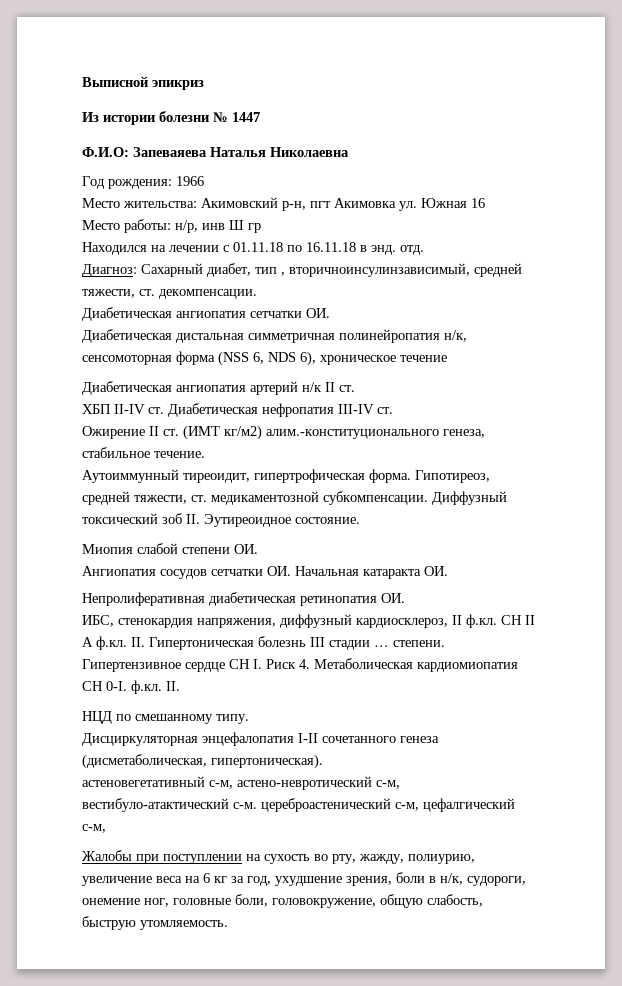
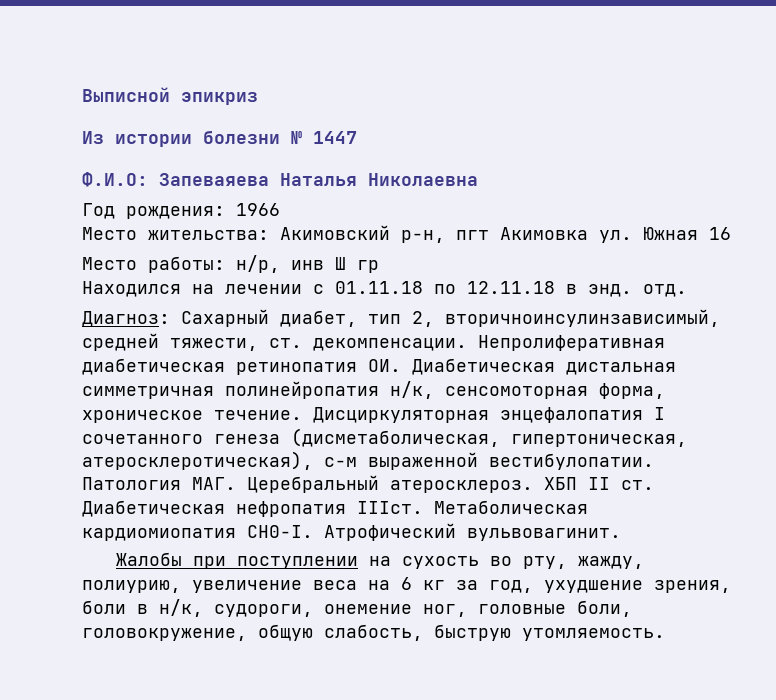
[306,242,356,252] 16.11.18 -> [467,281,555,294] 12.11.18
[281,272,285,276] , -> [412,311,434,327] 2,
[82,307,330,321] // Диабетическая ангиопатия сетчатки ОИ. // -> [478,335,665,351] [82,358,401,375] Непролиферативная диабетическая ретинопатия ОИ.
[176,351,447,366] [82,381,355,395] [82,403,393,417] [82,425,485,440] [82,447,205,458] [82,469,490,483] [82,491,507,505] [82,513,360,527] [82,543,258,554] [82,566,448,579] [82,592,405,606] [82,614,535,628] [82,636,445,650] [82,658,518,672] [82,680,180,694] [82,711,249,724] [82,732,439,746] [82,754,323,769] [82,776,400,790] [82,798,515,812] [82,824,106,833] форма (NSS 6, NDS 6), хроническое течение // Диабетическая ангиопатия артерий н/к II ст. // ХБП II-IV ст. Диабетическая нефропатия III-IV ст. // Ожирение II ст. (ИМТ кг/м2) алим.-конституционального генеза, стабильное течение. // Аутоиммунный тиреоидит, гипертрофическая форма. Гипотиреоз, средней тяжести, ст. медикаментозной субкомпенсации. Диффузный токсический зоб II. Эутиреоидное состояние. // Миопия слабой степени ОИ. // Ангиопатия сосудов сетчатки ОИ. Начальная катаракта ОИ. // Непролиферативная диабетическая ретинопатия ОИ. // ИБС, стенокардия напряжения, диффузный кардиосклероз, II ф.кл. СН II А ф.кл. II. Гипертоническая болезнь III стадии … степени. Гипертензивное сердце СН I. Риск 4. Метаболическая кардиомиопатия СН 0-I. ф.кл. II. // НЦД по смешанному типу. // Дисциркуляторная энцефалопатия I-II сочетанного генеза (дисметаболическая, гипертоническая). // астеновегетативный с-м, астено-невротический с-м, вестибуло-атактический с-м. цереброастенический с-м, цефалгический с-м, -> [599,383,665,399] [82,407,665,423] [82,428,687,447] [82,451,654,470] [82,475,654,493] [82,500,588,517] [82,523,621,541] форма, хроническое течение. Дисциркуляторная энцефалопатия I сочетанного генеза (дисметаболическая, гипертоническая, атеросклеротическая), с-м выраженной вестибулопатии. Патология МАГ. Церебральный атеросклероз. ХБП II ст. Диабетическая нефропатия IIIст. Метаболическая кардиомиопатия СН0-I. Атрофический вульвовагинит.

